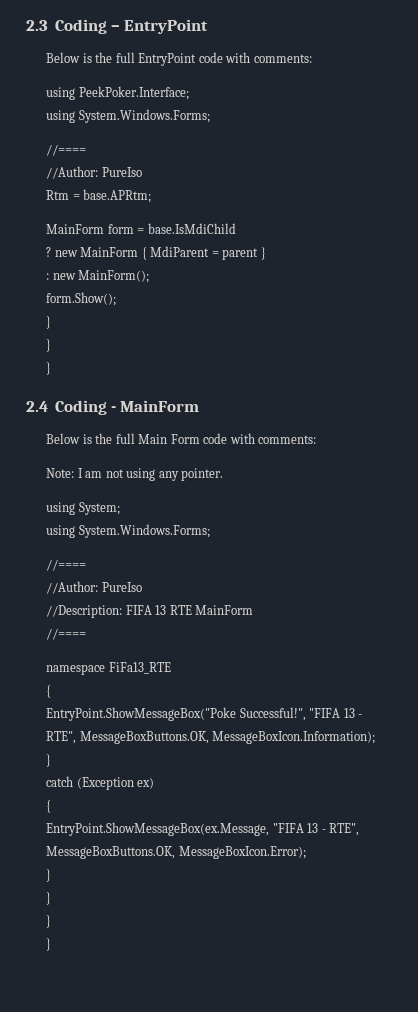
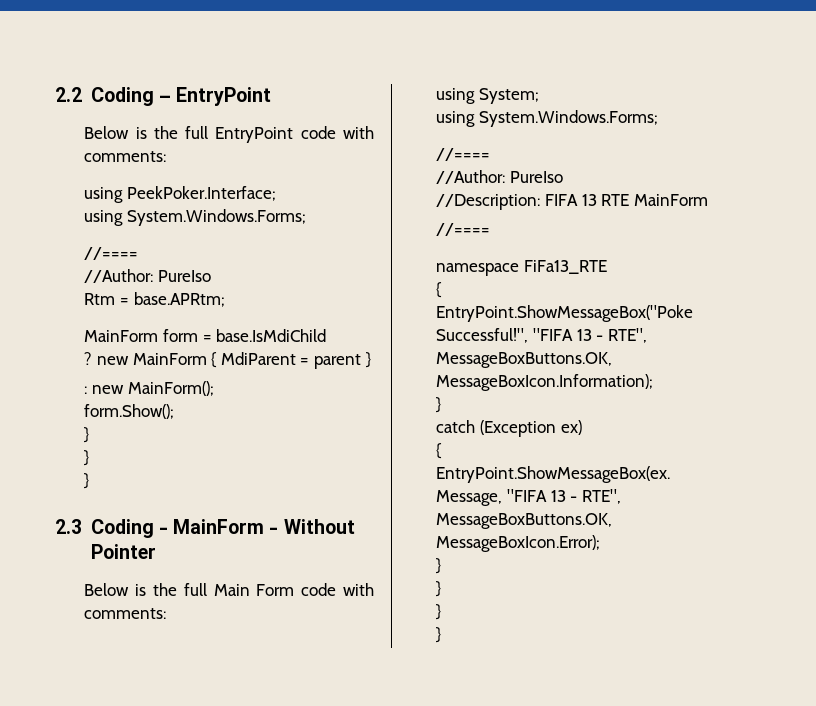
[26,20,48,31] 2.3 -> [55,87,82,102] 2.2
[26,401,48,412] 2.4 -> [55,519,82,534] 2.3
(200, 406) none -> [269,519,355,534] [90,544,156,559] - Without Pointer
[46,468,224,481] // Note: I am not using any pointer. -> (167, 613) none

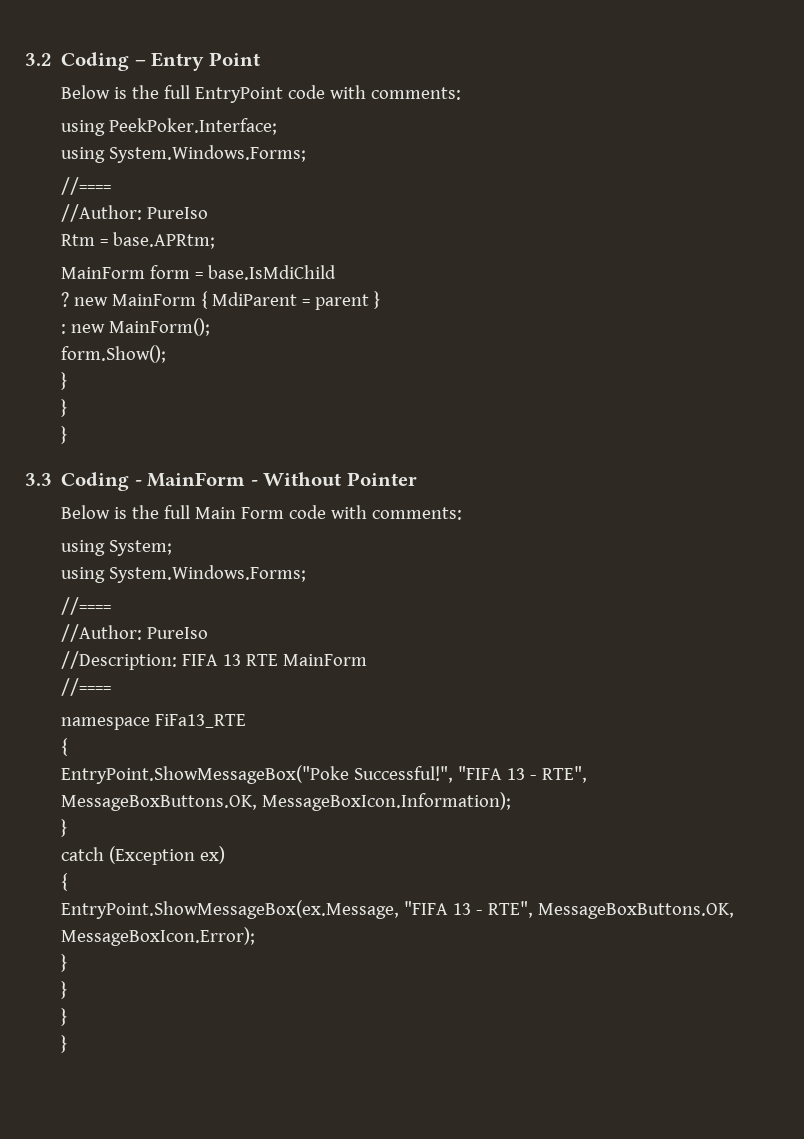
[55,87,272,106] 2.2 Coding – EntryPoint -> [25,52,260,71] 3.2 Coding – Entry Point
[55,519,82,534] 2.3 -> [25,473,52,486] 3.3

